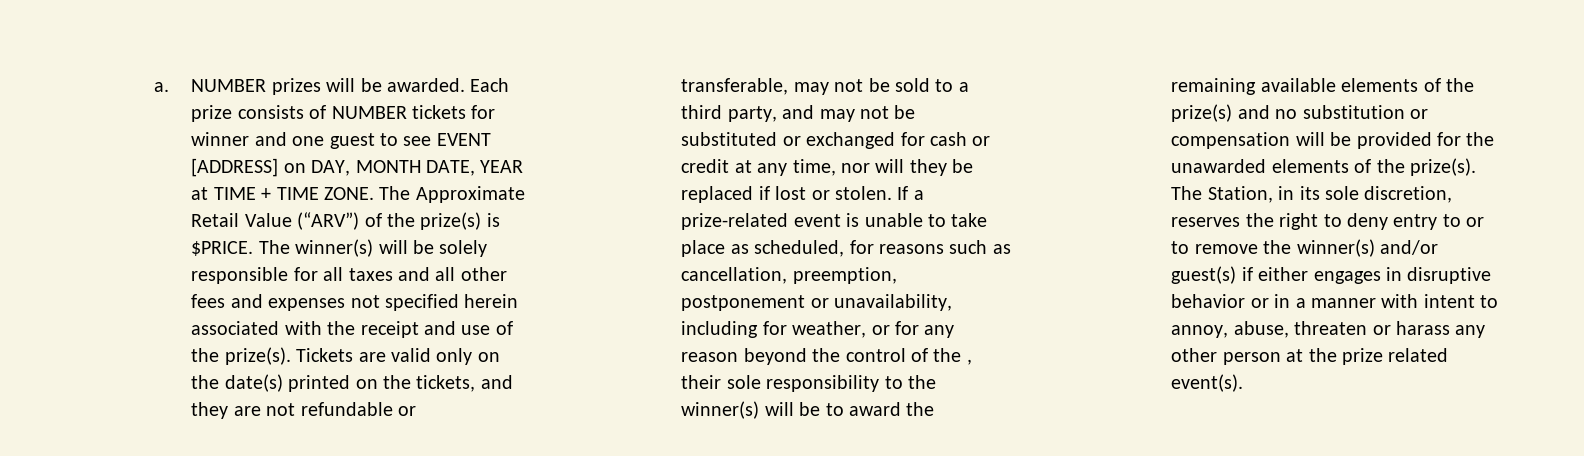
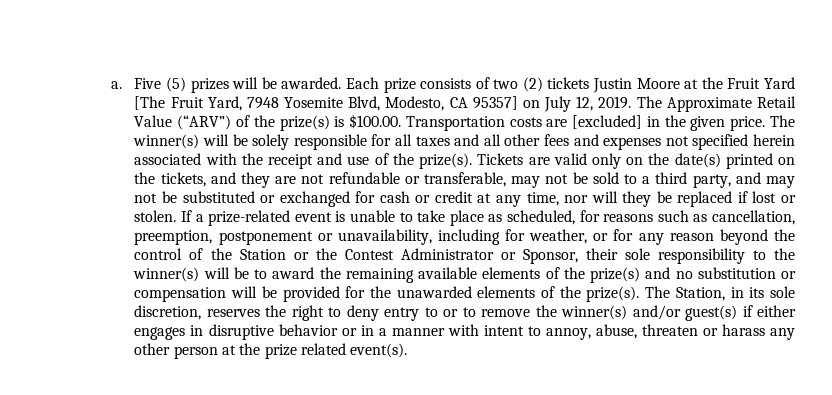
[191,79,267,92] NUMBER -> [134,77,187,92] Five (5)
[331,105,496,119] [191,132,491,149] [191,158,524,177] [191,187,374,200] NUMBER tickets for winner and one guest to see EVENT [ADDRESS] on DAY, MONTH DATE, YEAR at TIME + TIME ZONE. -> [493,77,795,93] [134,96,632,112] two (2) tickets Justin Moore at the Fruit Yard [The Fruit Yard, 7948 Yosemite Blvd, Modesto, CA 95357] on July 12, 2019.
[191,241,254,256] $PRICE. -> [349,114,766,131] $100.00. Transportation costs are [excluded] in the given price.
[966,359,972,365] , -> [239,248,578,264] Station or the Contest Administrator or Sponsor,

